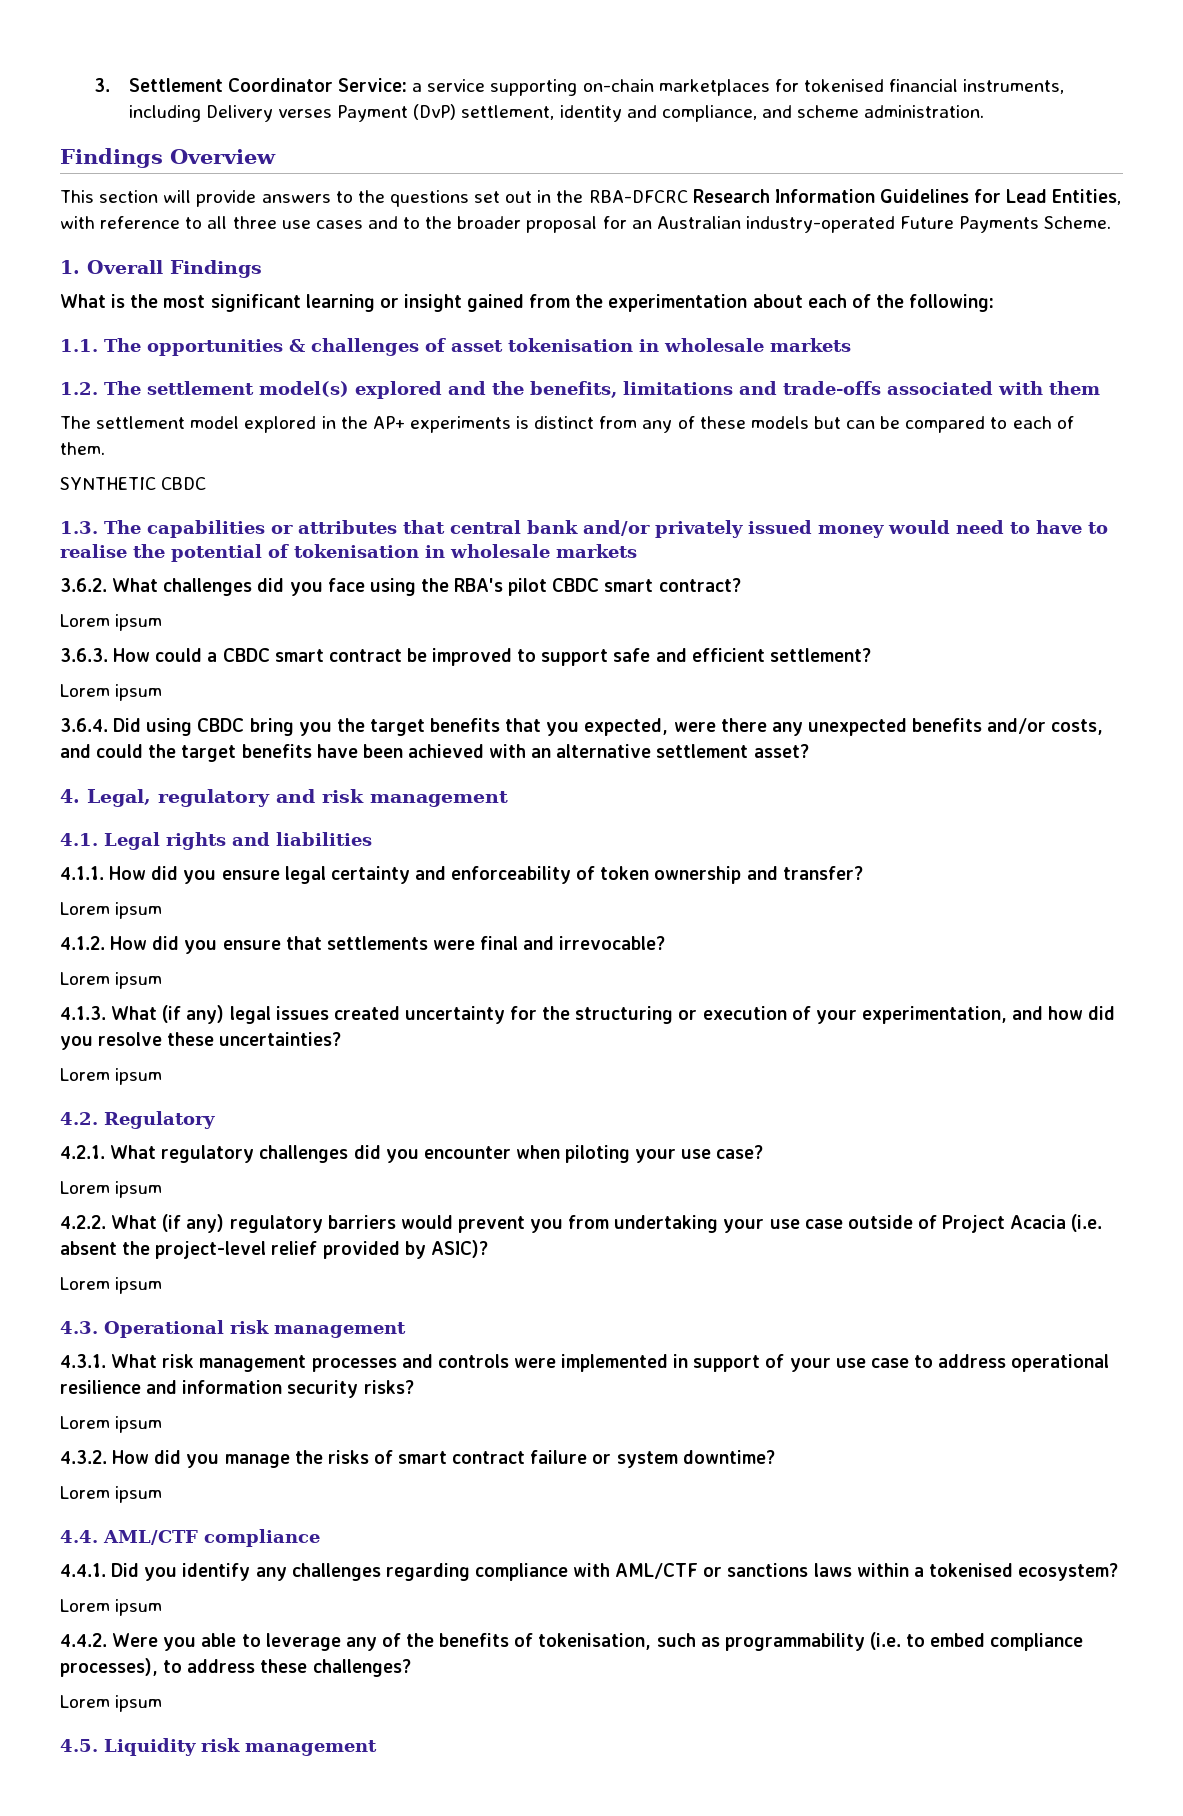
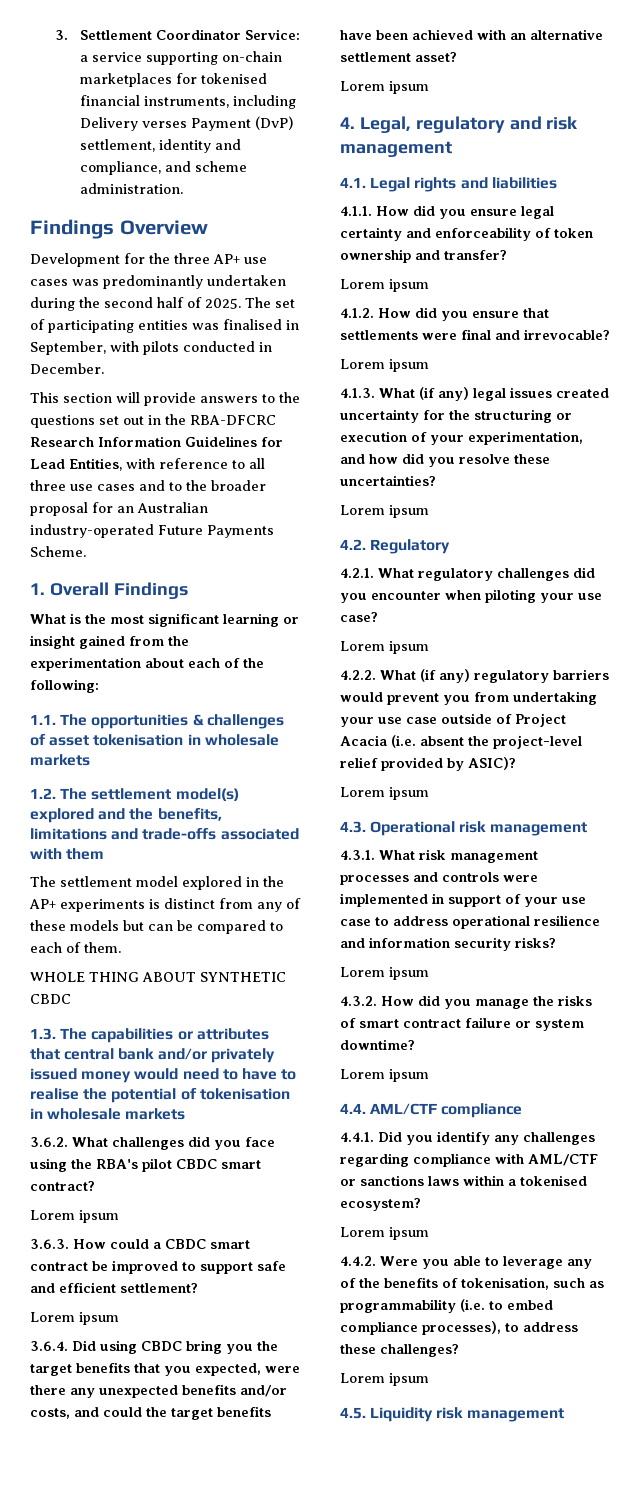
(276, 156) none -> [30,253,267,267] [30,275,286,289] [30,297,295,311] [30,319,299,333] [30,341,272,355] [30,363,104,374] // Development for the three AP+ use cases was predominantly undertaken during the second half of 2025. The set of participating entities was finalised in September, with pilots conducted in December.
(105, 448) none -> [30,972,196,982] WHOLE THING ABOUT
(809, 751) none -> [340,81,429,94] // Lorem ipsum

